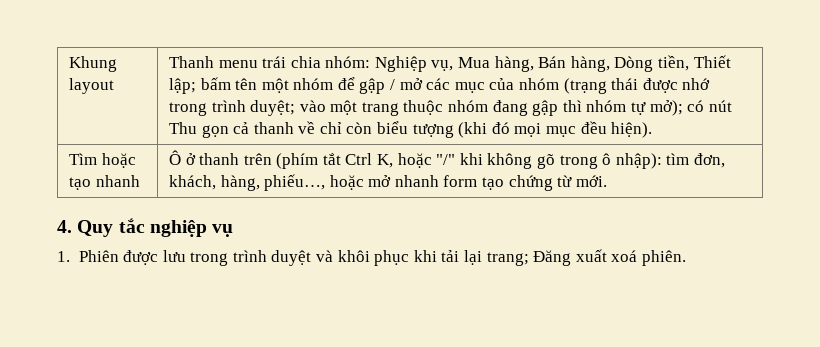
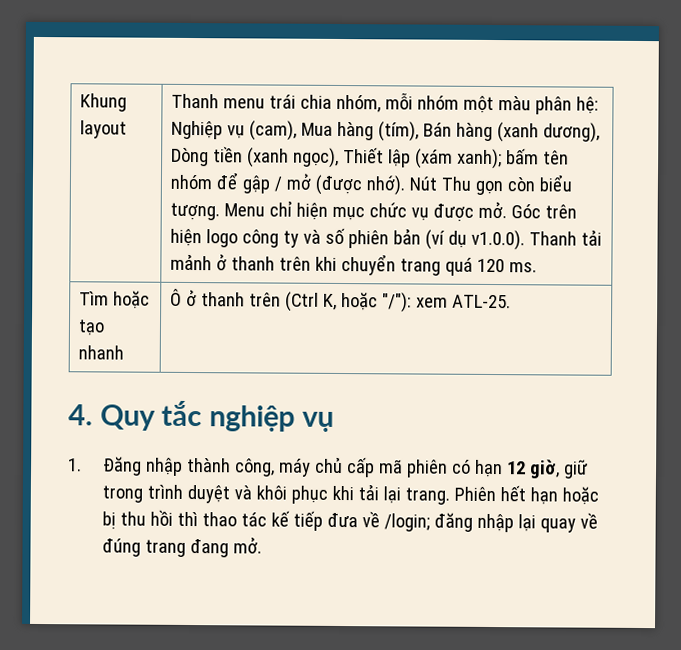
[325,55,731,72] [168,78,196,94] nhóm: Nghiệp vụ, Mua hàng, Bán hàng, Dòng tiền, Thiết lập; -> [336,92,600,115] [171,120,601,143] [171,146,503,170] nhóm, mỗi nhóm một màu phân hệ: Nghiệp vụ (cam), Mua hàng (tím), Bán hàng (xanh dương), Dòng tiền (xanh ngọc), Thiết lập (xám xanh);
[261,78,289,93] một -> (570, 157) none
[426,78,711,94] [168,100,732,116] [168,121,653,138] các mục của nhóm (trạng thái được nhớ trong trình duyệt; vào một trang thuộc nhóm đang gập thì nhóm tự mở); có nút Thu gọn cả thanh về chỉ còn biểu tượng (khi đó mọi mục đều hiện). -> [315,174,574,196] [170,200,578,222] [170,227,603,251] [170,253,538,276] (được nhớ). Nút Thu gọn còn biểu tượng. Menu chỉ hiện mục chức vụ được mở. Góc trên hiện logo công ty và số phiên bản (ví dụ v1.0.0). Thanh tải mảnh ở thanh trên khi chuyển trang quá 120 ms.
[276,153,725,169] [168,174,607,191] (phím tắt Ctrl K, hoặc "/" khi không gõ trong ô nhập): tìm đơn, khách, hàng, phiếu…, hoặc mở nhanh form tạo chứng từ mới. -> [285,291,512,313] (Ctrl K, hoặc "/"): xem ATL-25.
[78,250,186,265] Phiên được lưu -> [101,456,588,479] Đăng nhập thành công, máy chủ cấp mã phiên có hạn 12 giờ, giữ
[486,249,686,266] trang; Đăng xuất xoá phiên. -> [404,485,599,505] [101,509,598,533] [101,537,262,558] trang. Phiên hết hạn hoặc bị thu hồi thì thao tác kế tiếp đưa về /login; đăng nhập lại quay về đúng trang đang mở.

